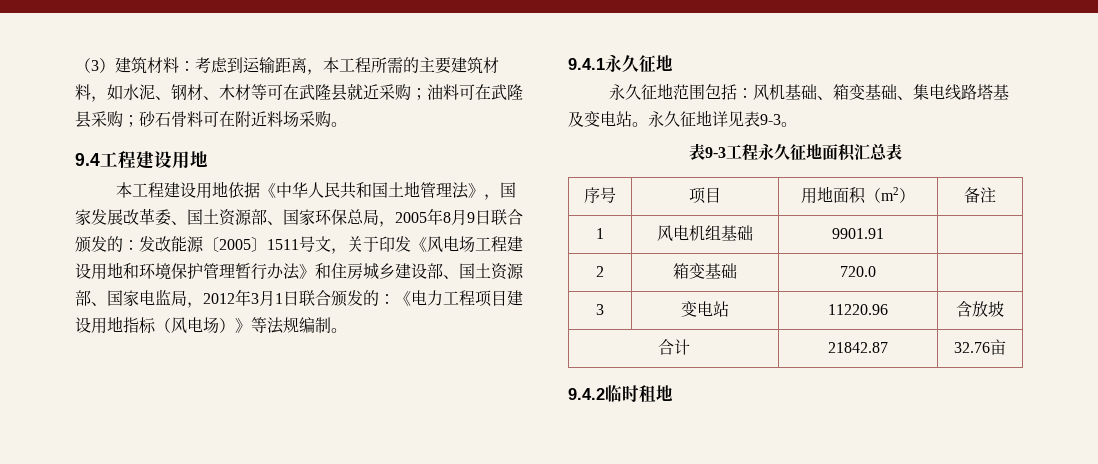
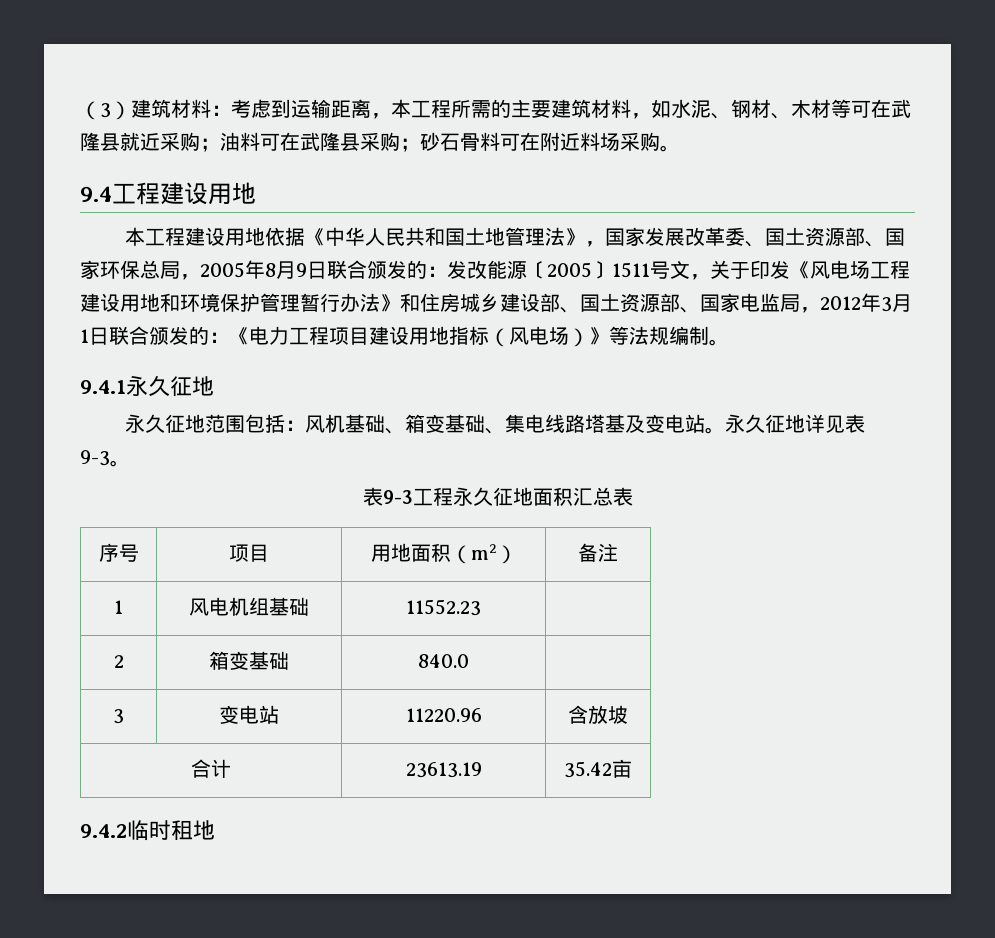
[832,228,884,239] 9901.91 -> [406,599,481,616] 11552.23
[840,266,876,277] 720.0 -> [418,654,469,668] 840.0
[828,342,888,353] [954,342,990,353] 21842.87 | 32.76 -> [405,762,482,778] [564,761,612,778] 23613.19 | 35.42

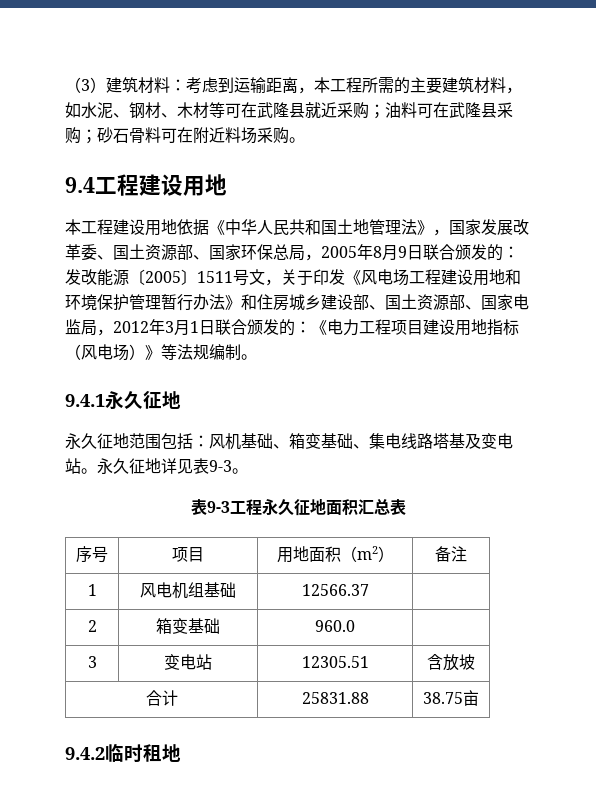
[406,599,481,616] 11552.23 -> [301,584,369,596] 12566.37
[418,654,469,668] 840.0 -> [315,620,355,632] 960.0
[405,708,482,722] 11220.96 -> [301,656,369,668] 12305.51
[405,762,482,778] [564,761,612,778] 23613.19 | 35.42 -> [301,692,369,704] [423,692,463,704] 25831.88 | 38.75

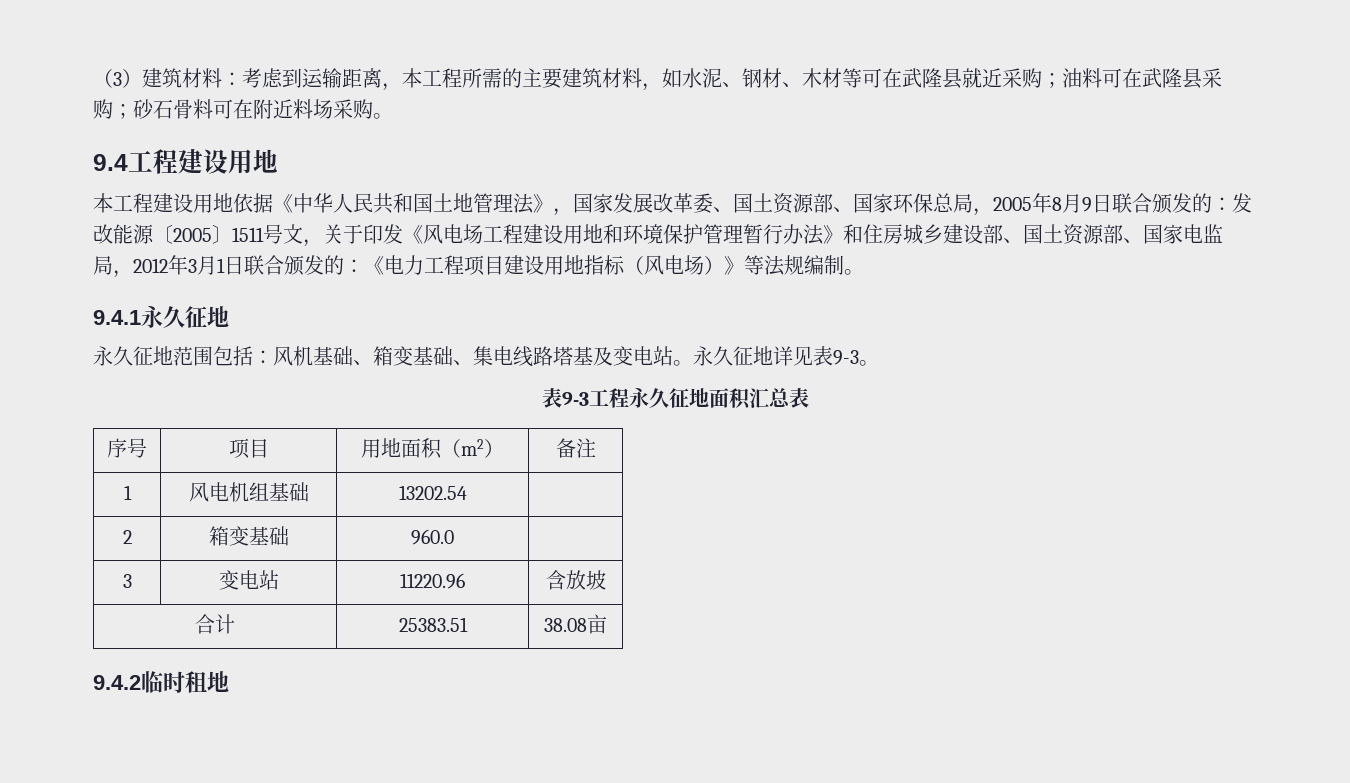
[301,584,369,596] 12566.37 -> [398,485,467,500] 13202.54
[301,656,369,668] 12305.51 -> [400,573,465,589] 11220.96
[301,692,369,704] [423,692,463,704] 25831.88 | 38.75 -> [398,617,468,632] [544,618,587,632] 25383.51 | 38.08

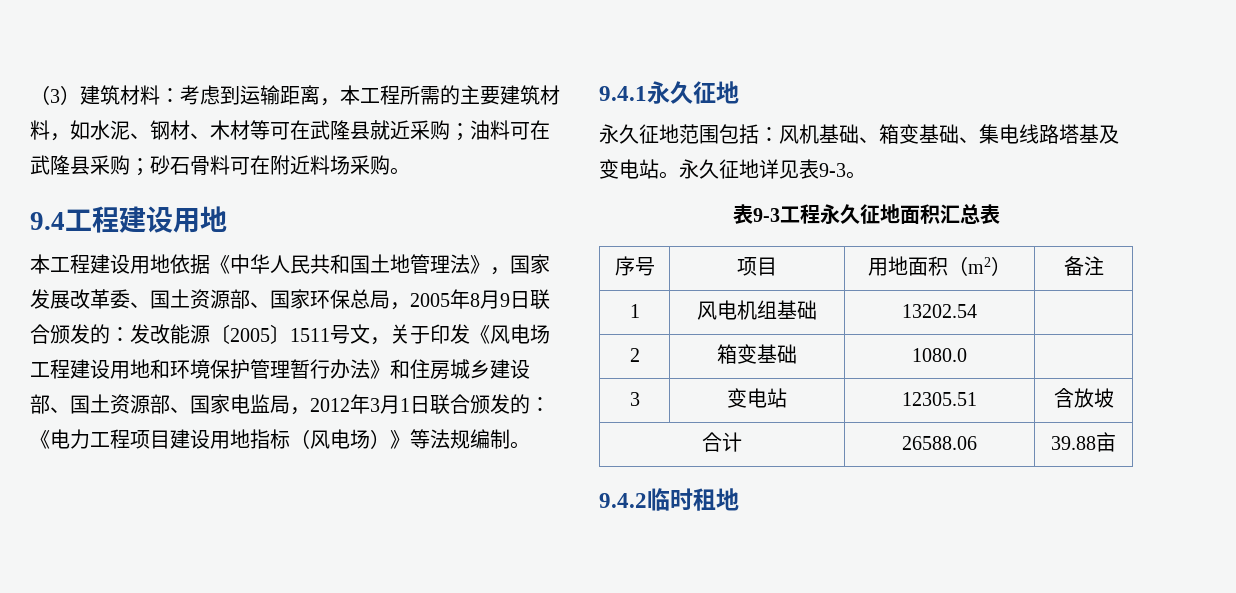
[411,529,454,545] 960.0 -> [912,348,967,362] 1080.0
[400,573,465,589] 11220.96 -> [902,392,977,406] 12305.51
[398,617,468,632] [544,618,587,632] 25383.51 | 38.08 -> [902,436,977,450] [1051,436,1096,450] 26588.06 | 39.88

